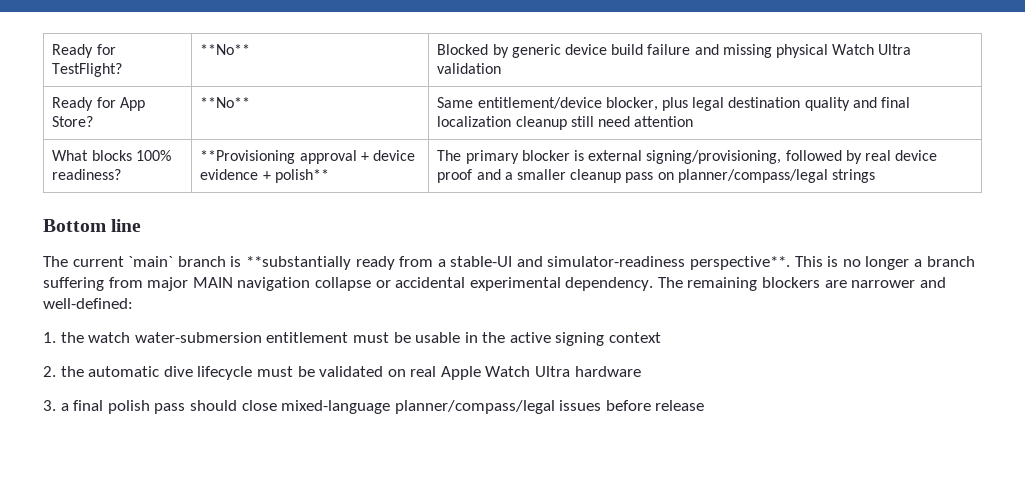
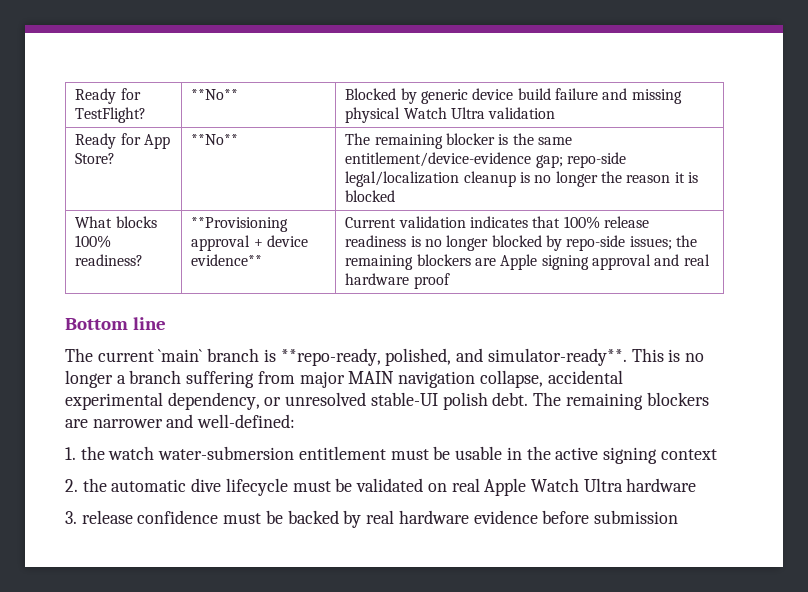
[437,97,910,111] [437,116,694,130] Same entitlement/device blocker, plus legal destination quality and final localization cleanup still need attention -> [345,133,573,149] [345,152,627,168] [345,171,699,187] [345,190,396,202] The remaining blocker is the same entitlement/device-evidence gap; repo-side legal/localization cleanup is no longer the reason it is blocked
[200,169,329,183] [437,150,938,164] [437,169,875,183] evidence + polish** | The primary blocker is external signing/provisioning, followed by real device proof and a smaller cleanup pass on planner/compass/legal strings -> [191,254,263,266] [345,216,650,229] [345,235,698,251] [345,254,710,270] [345,273,450,289] evidence** | Current validation indicates that 100% release readiness is no longer blocked by repo-side issues; the remaining blockers are Apple signing approval and real hardware proof
[245,256,791,270] **substantially ready from a stable-UI and simulator-readiness perspective**. -> [280,348,627,366] **repo-ready, polished, and simulator-ready**.
[314,277,654,291] collapse or accidental experimental dependency. -> [479,370,623,388] [65,392,529,410] collapse, accidental experimental dependency, or unresolved stable-UI polish debt.
[60,400,705,414] a final polish pass should close mixed-language planner/compass/legal issues before release -> [81,510,678,528] release confidence must be backed by real hardware evidence before submission

